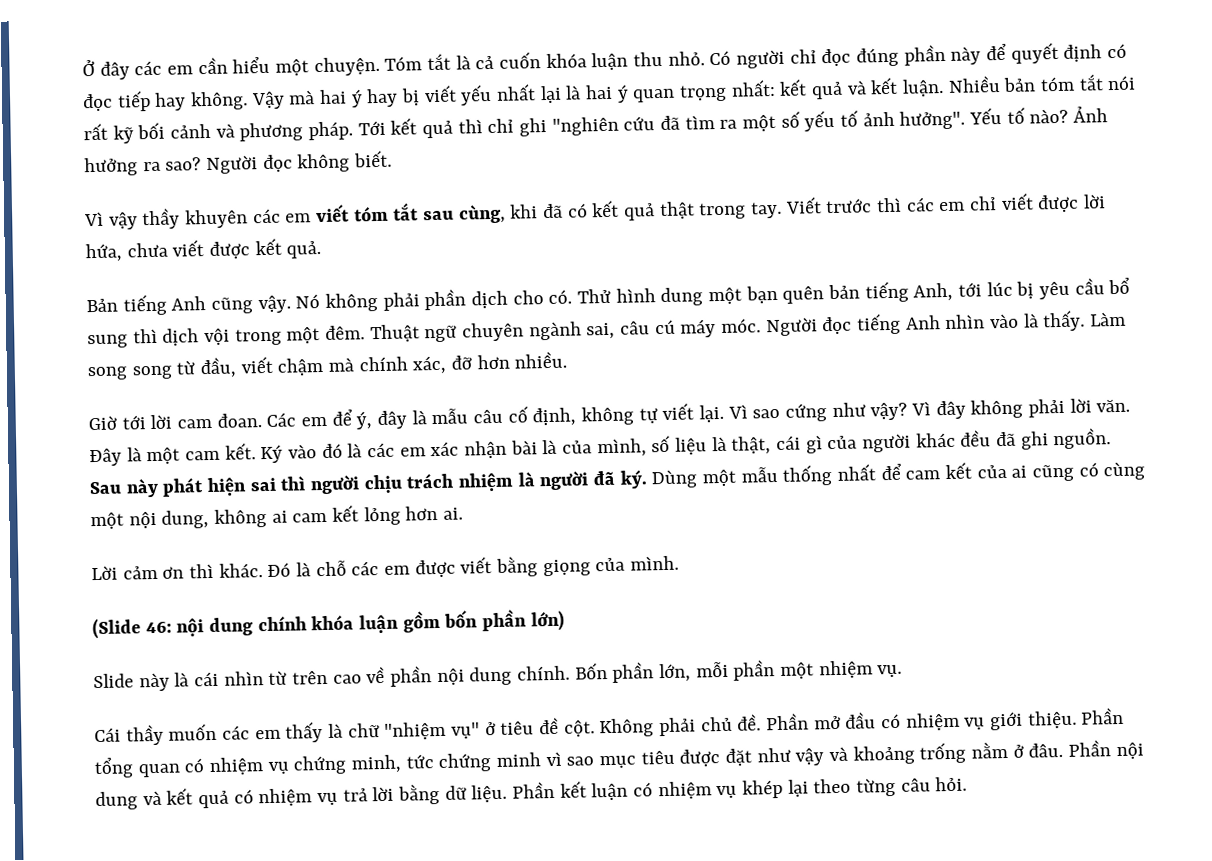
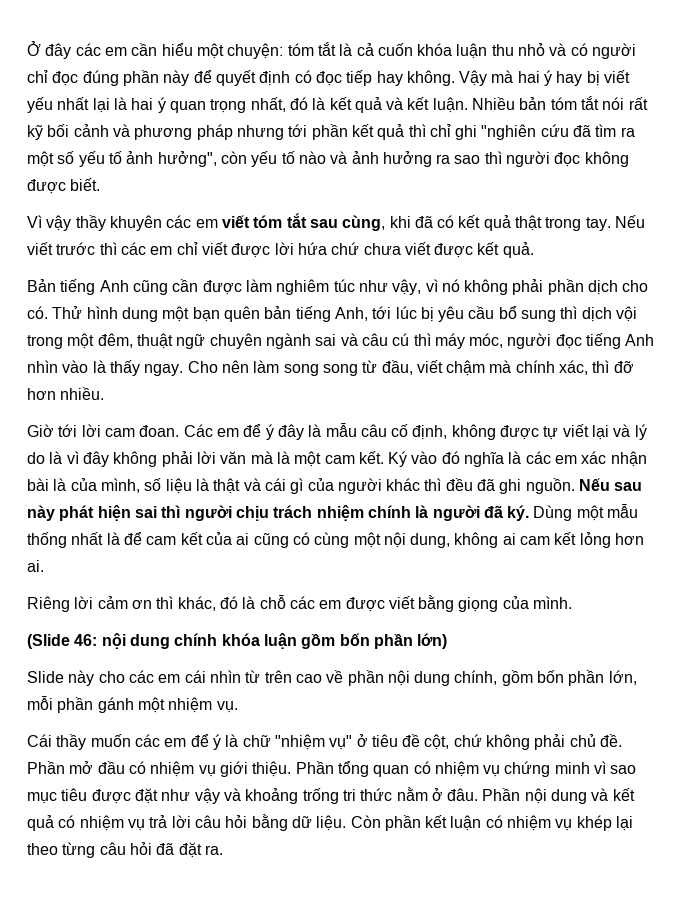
[313,56,423,77] chuyện. Tóm -> [227,43,314,59] chuyện: tóm
[667,50,732,66] nhỏ. Có -> [518,43,588,56] nhỏ và có
[730,79,776,97] nhất: -> [250,97,326,112] nhất, đó là
[308,120,386,141] pháp. Tới -> [196,124,348,140] pháp nhưng tới phần
[899,106,1109,130] [84,155,259,177] hưởng". Yếu tố nào? Ảnh hưởng ra sao? Người -> [157,151,551,167] hưởng", còn yếu tố nào và ảnh hưởng ra sao thì người
(351, 163) none -> [27,179,66,194] được
[784,197,822,214] Viết -> [615,215,646,228] [27,242,53,255] Nếu viết
[85,243,122,263] hứa, -> [297,242,360,255] hứa chứ
[257,294,321,314] vậy. Nó -> [172,279,460,295] cần được làm nghiêm túc như vậy, vì nó
[325,324,420,343] đêm. Thuật -> [97,333,173,349] đêm, thuật
[586,317,818,340] sai, câu cú máy móc. Người -> [315,333,552,349] sai và câu cú thì máy móc, người
[1042,310,1127,332] thấy. Làm -> [109,360,280,376] thấy ngay. Cho nên làm
(447, 365) none -> [592,360,610,373] thì
[356,411,373,430] ý, -> [265,424,274,440] ý
(635, 416) none -> [500,425,540,440] được
[699,401,932,423] lại. Vì sao cứng như vậy? Vì -> [592,424,647,440] [27,451,79,464] lại và lý do là vì
[1096,398,1131,413] [89,447,122,467] văn. Đây -> [220,451,273,464] văn mà
(343, 451) none -> [464,452,505,467] nghĩa
[731,436,772,455] thật, -> [213,478,261,494] thật và
(956, 440) none -> [424,478,442,491] thì
[89,481,122,495] Sau -> [579,478,643,491] Nếu sau
(515, 482) none -> [367,505,411,518] chính
(877, 472) none -> [106,532,120,545] là
[91,565,118,581] Lời -> [27,596,94,612] Riêng lời
[218,562,292,578] khác. Đó -> [177,596,238,611] khác, đó
[174,672,190,687] là -> [98,670,181,683] cho các em
[517,663,608,681] chính. Bốn -> [454,670,565,686] chính, gồm bốn
(776, 670) none -> [97,697,134,713] gánh
[285,722,324,743] thấy -> [190,734,221,750] để ý
[563,718,655,738] cột. Không -> [424,734,531,750] cột, chứ không
[351,753,492,774] minh, tức chứng -> (551, 769) none
(967, 753) none -> [342,788,393,801] tri thức
(395, 794) none -> [194,815,248,828] câu hỏi
[512,781,556,799] Phần -> [350,815,421,831] Còn phần
[935,776,968,792] hỏi. -> [129,842,223,858] hỏi đã đặt ra.

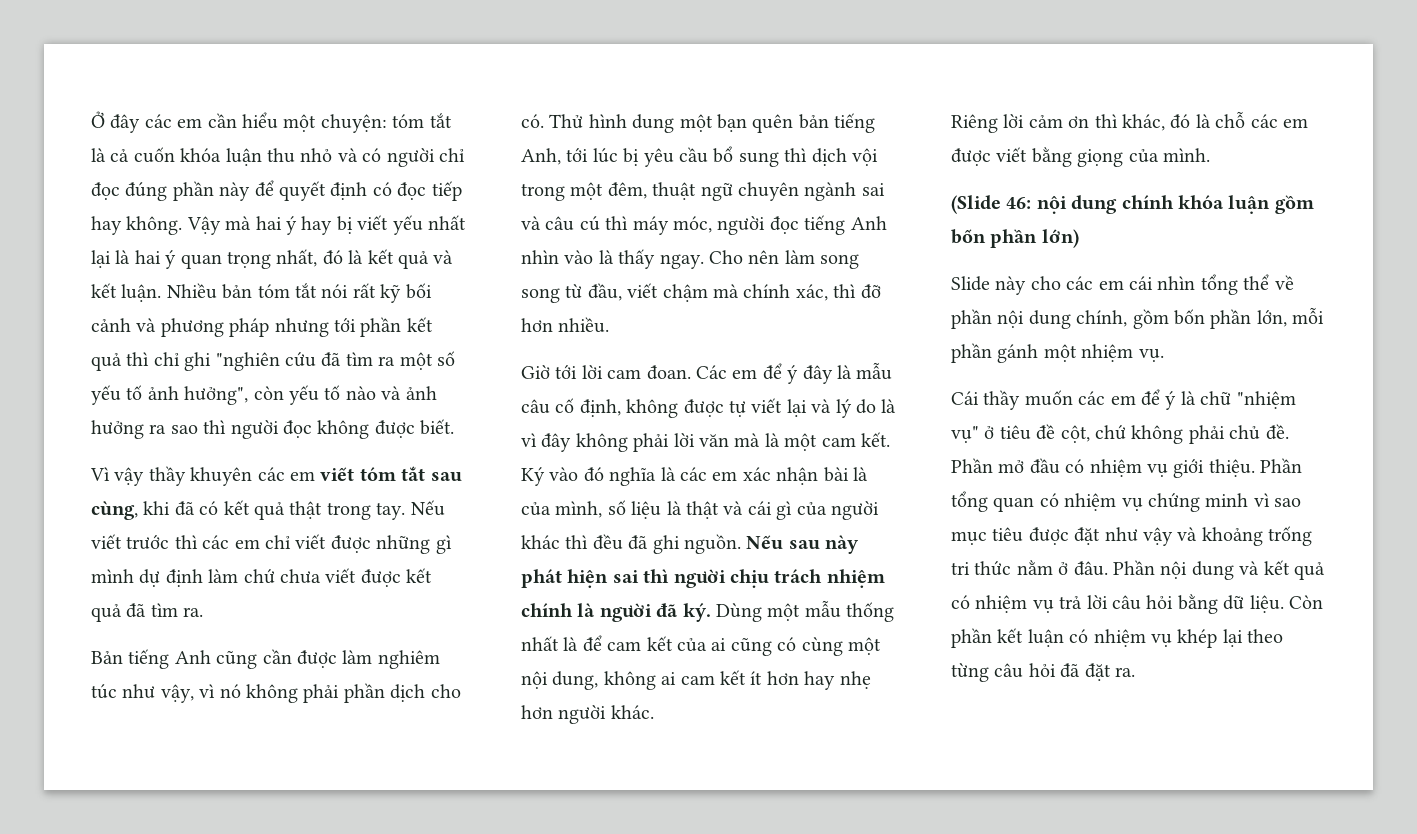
[274,242,327,255] lời hứa -> [376,535,452,554] [91,569,239,588] những gì mình dự định làm
[502,242,534,258] quả. -> [91,603,204,622] quả đã tìm ra.
[579,532,645,548] [27,560,44,572] lỏng hơn ai. -> [750,671,871,690] [521,705,654,724] ít hơn hay nhẹ hơn người khác.
[245,670,322,683] từ trên cao -> [1200,274,1270,295] tổng thể

